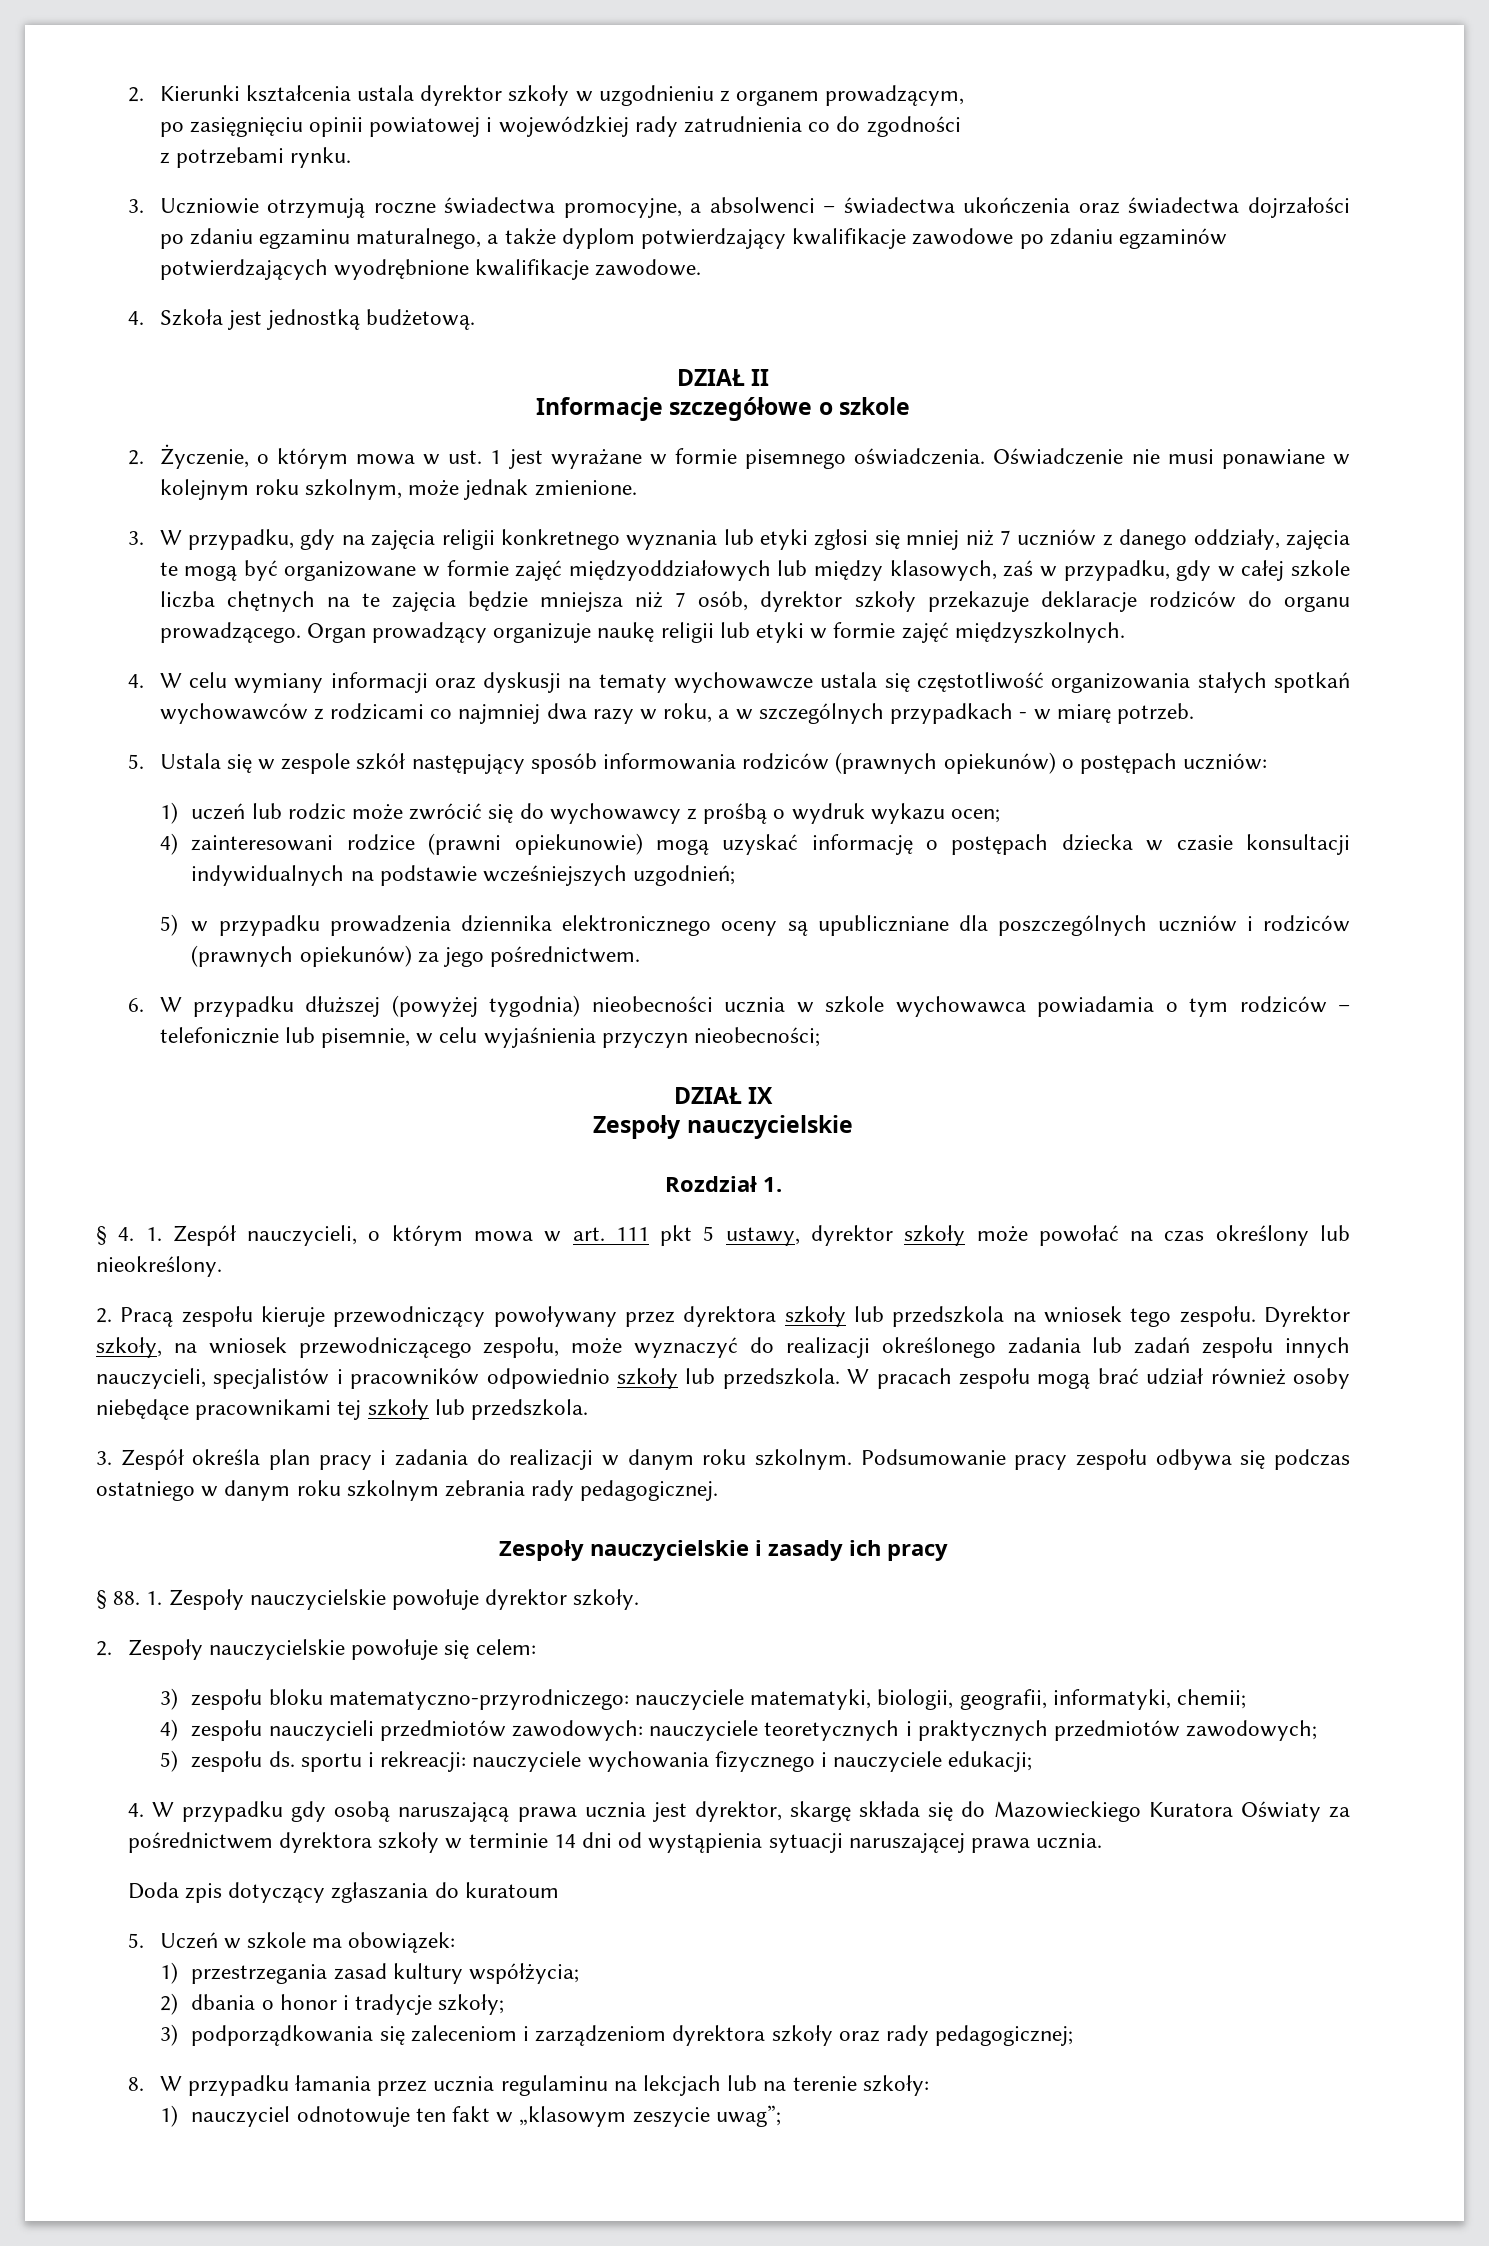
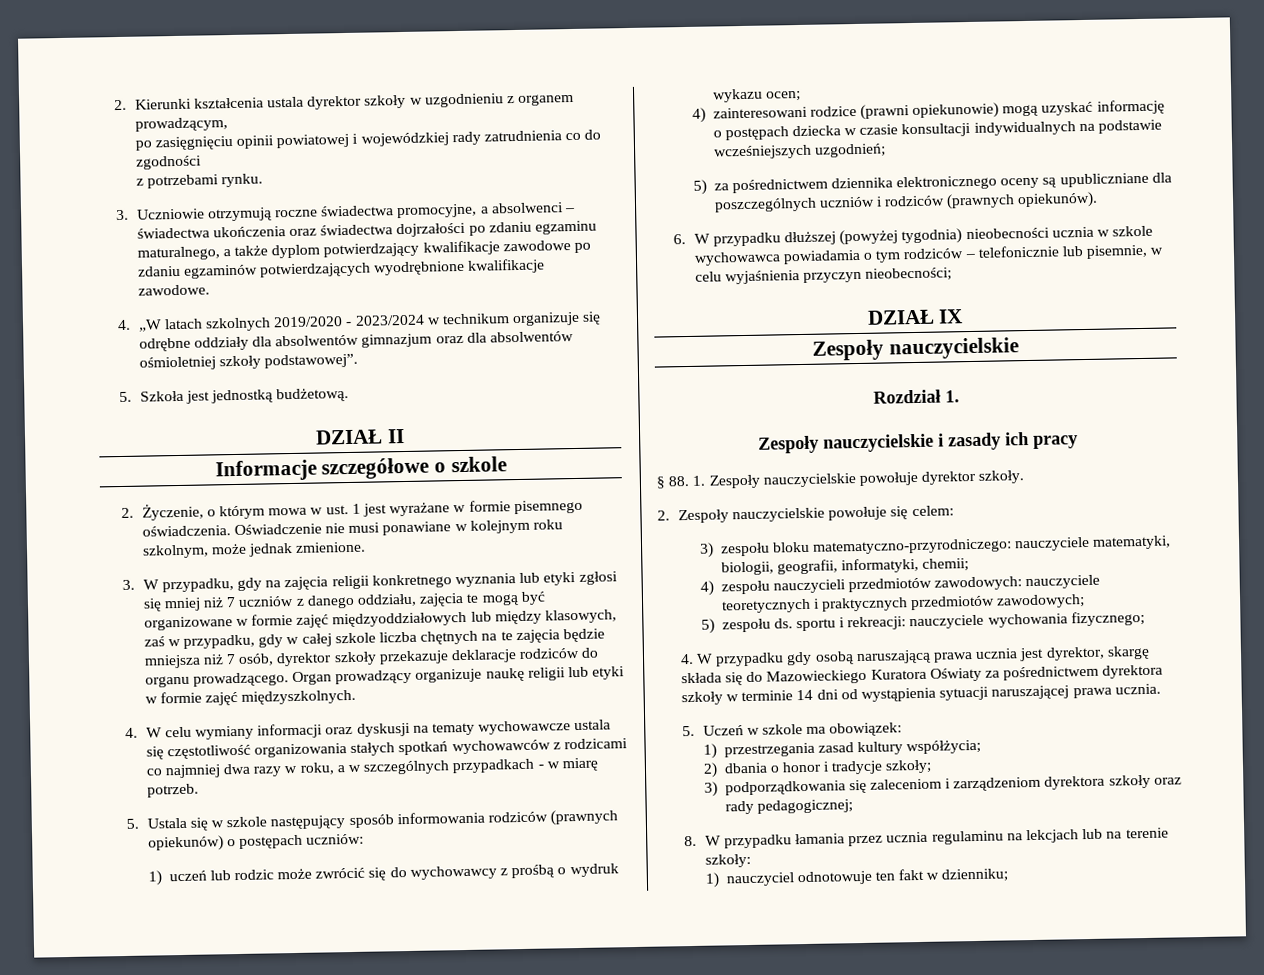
(144, 318) none -> [137,311,602,332] [138,331,574,352] [138,353,359,371] [118,391,132,403] „W latach szkolnych 2019/2020 - 2023/2024 w technikum organizuje się odrębne oddziały dla absolwentów gimnazjum oraz dla absolwentów ośmioletniej szkoły podstawowej”. // 5.
[1193,529,1280,550] oddziały, -> [356,593,417,607] oddziału,
[281,753,406,774] zespole szkół -> [226,816,268,828] szkole
[191,915,451,936] w przypadku prowadzenia -> [713,178,828,194] za pośrednictwem
[299,945,641,967] opiekunów) za jego pośrednictwem. -> [1017,191,1099,209] opiekunów).
[96,1225,1350,1246] [96,1256,222,1277] [96,1306,1350,1327] [96,1337,1351,1358] [96,1368,1350,1389] [96,1399,589,1420] [96,1449,1350,1470] [96,1480,719,1501] // § 4. 1. Zespół nauczycieli, o którym mowa w art. 111 pkt 5 ustawy, dyrektor szkoły może powołać na czas określony lub nieokreślony. // 2. Pracą zespołu kieruje przewodniczący powoływany przez dyrektora szkoły lub przedszkola na wniosek tego zespołu. Dyrektor szkoły, na wniosek przewodniczącego zespołu, może wyznaczyć do realizacji określonego zadania lub zadań zespołu innych nauczycieli, specjalistów i pracowników odpowiednio szkoły lub przedszkola. W pracach zespołu mogą brać udział również osoby niebędące pracownikami tej szkoły lub przedszkola. // 3. Zespół określa plan pracy i zadania do realizacji w danym roku szkolnym. Podsumowanie pracy zespołu odbywa się podczas ostatniego w danym roku szkolnym zebrania rady pedagogicznej. -> (960, 396) none
[714,1751,1033,1772] fizycznego i nauczyciele edukacji; -> [1070,610,1145,627] fizycznego;
[127,1882,559,1903] // Doda zpis dotyczący zgłaszania do kuratoum -> (1161, 689) none
[519,2105,781,2127] „klasowym zeszycie uwag”; -> [941,868,1010,883] dzienniku;

